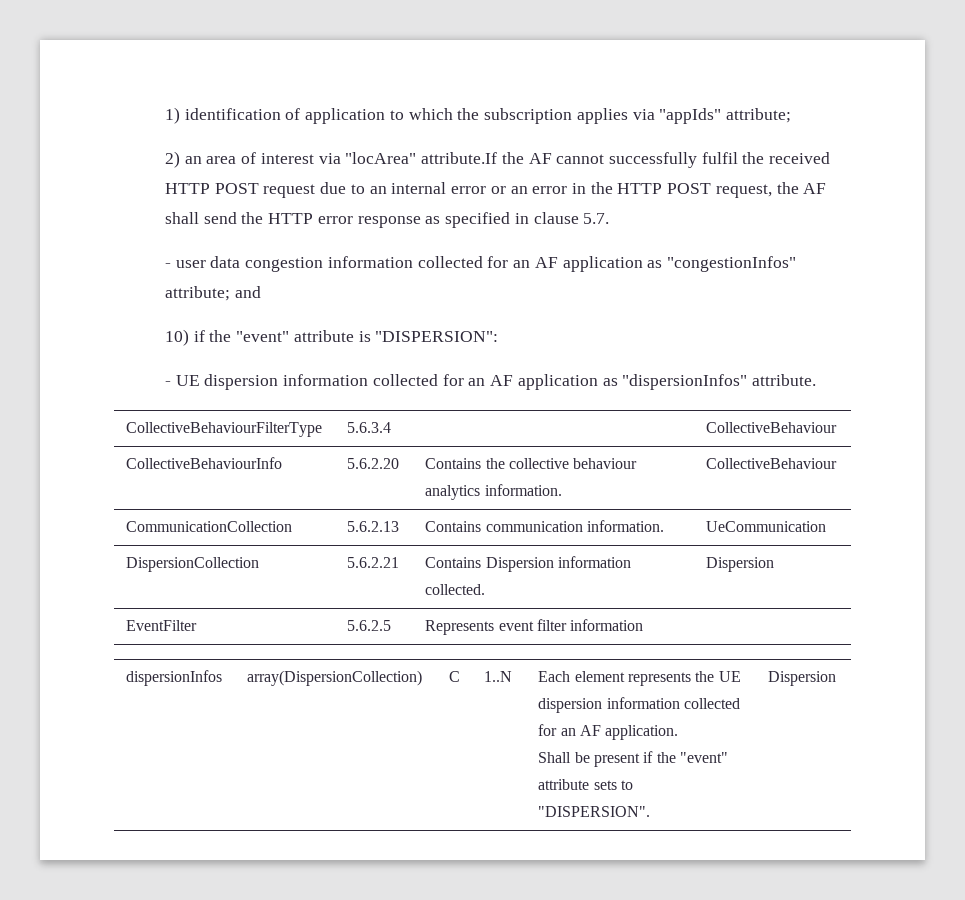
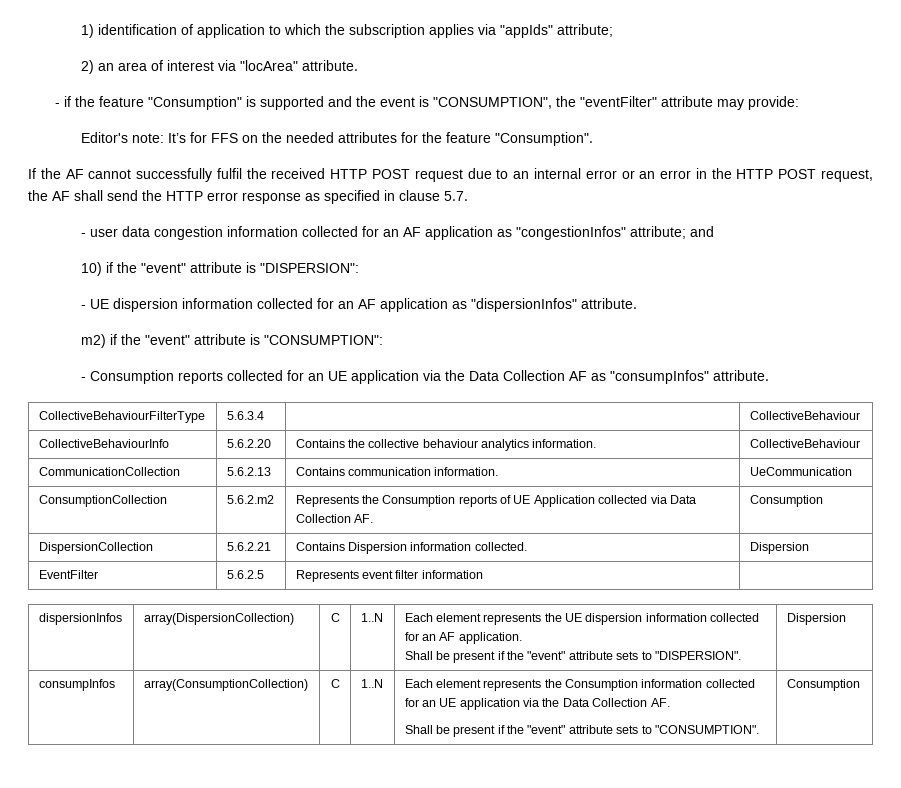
[421,152,498,164] attribute.If -> [302,60,359,71] [54,96,799,110] [81,132,594,146] [28,168,36,179] attribute. // - if the feature "Consumption" is supported and the event is "CONSUMPTION", the "eventFilter" attribute may provide: // Editor's note: It’s for FFS on the needed attributes for the feature "Consumption". // If
(816, 380) none -> [81,334,384,348] [81,370,770,384] // m2) if the "event" attribute is "CONSUMPTION": // - Consumption reports collected for an UE application via the Data Collection AF as "consumpInfos" attribute.
(827, 526) none -> [38,495,167,507] [226,495,274,504] [295,495,696,507] [295,514,373,523] [749,495,823,507] // ConsumptionCollection | 5.6.2.m2 | Represents the Consumption reports of UE Application collected via Data Collection AF. | Consumption
(837, 678) none -> [38,679,115,691] [143,679,308,691] [330,679,340,688] [360,679,383,688] [404,679,755,691] [404,698,670,710] [404,725,759,737] [786,679,860,691] // consumpInfos | array(ConsumptionCollection) | C | 1..N | Each element represents the Consumption information collected for an UE application via the Data Collection AF. // Shall be present if the "event" attribute sets to "CONSUMPTION". | Consumption

